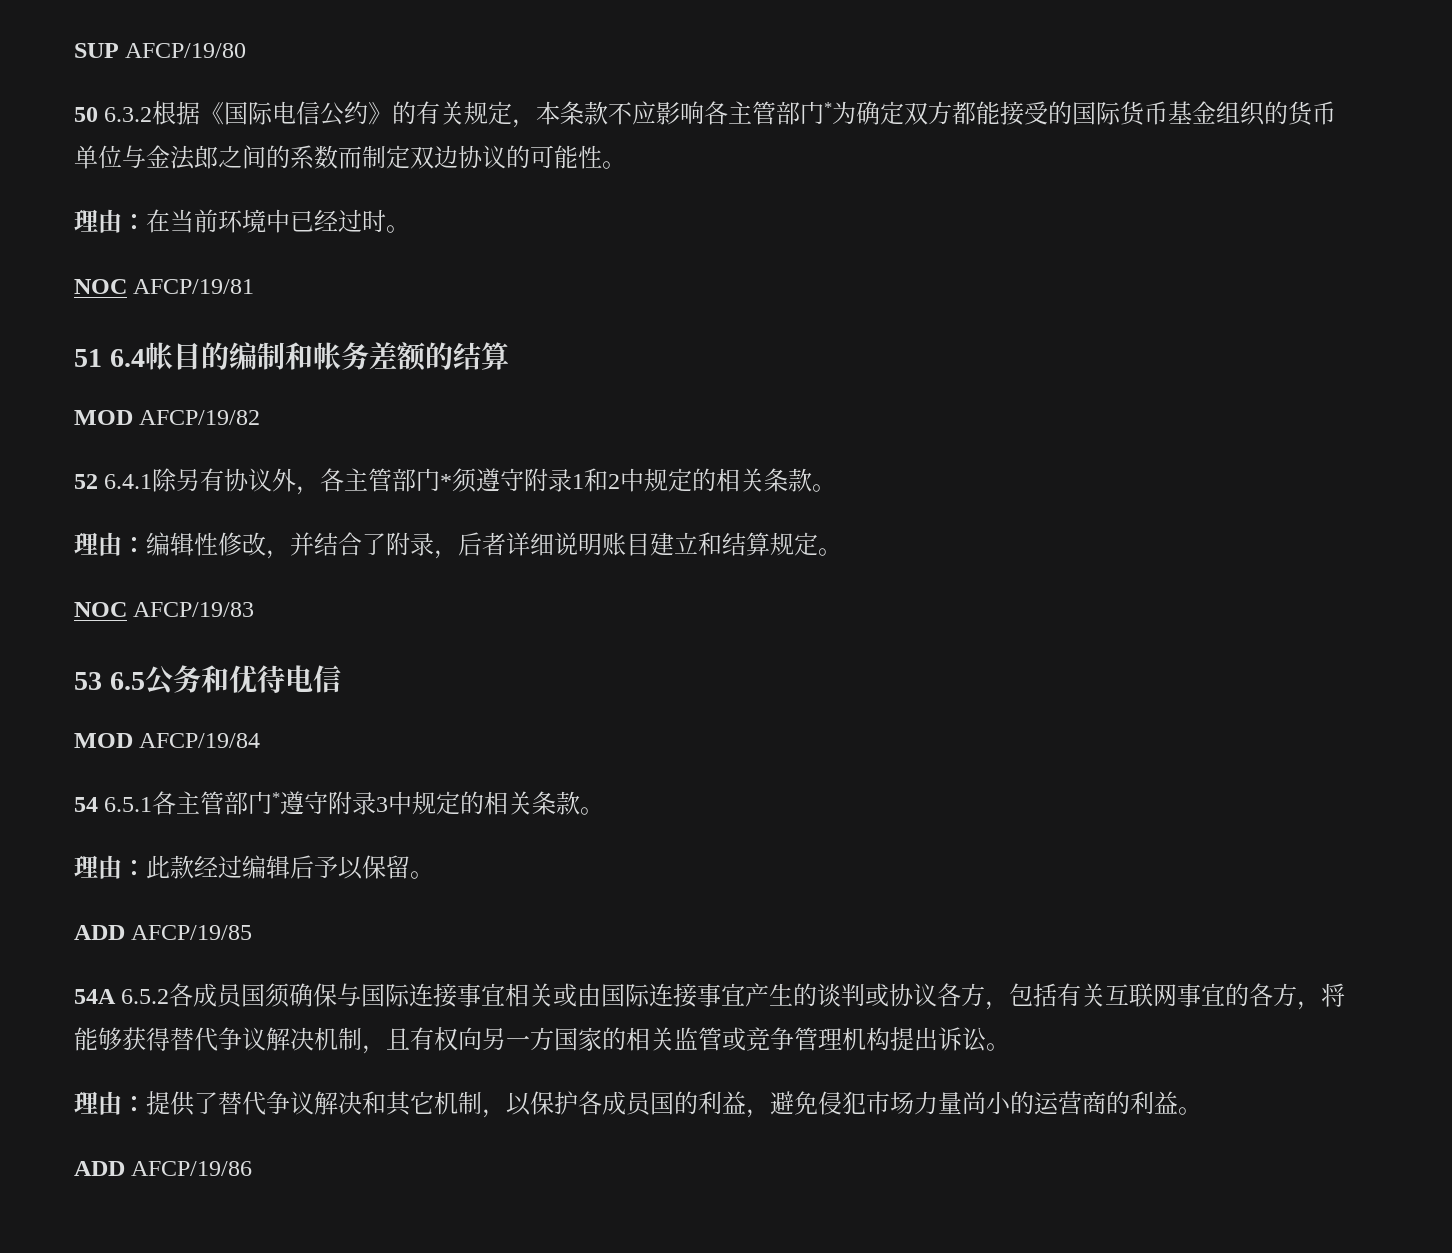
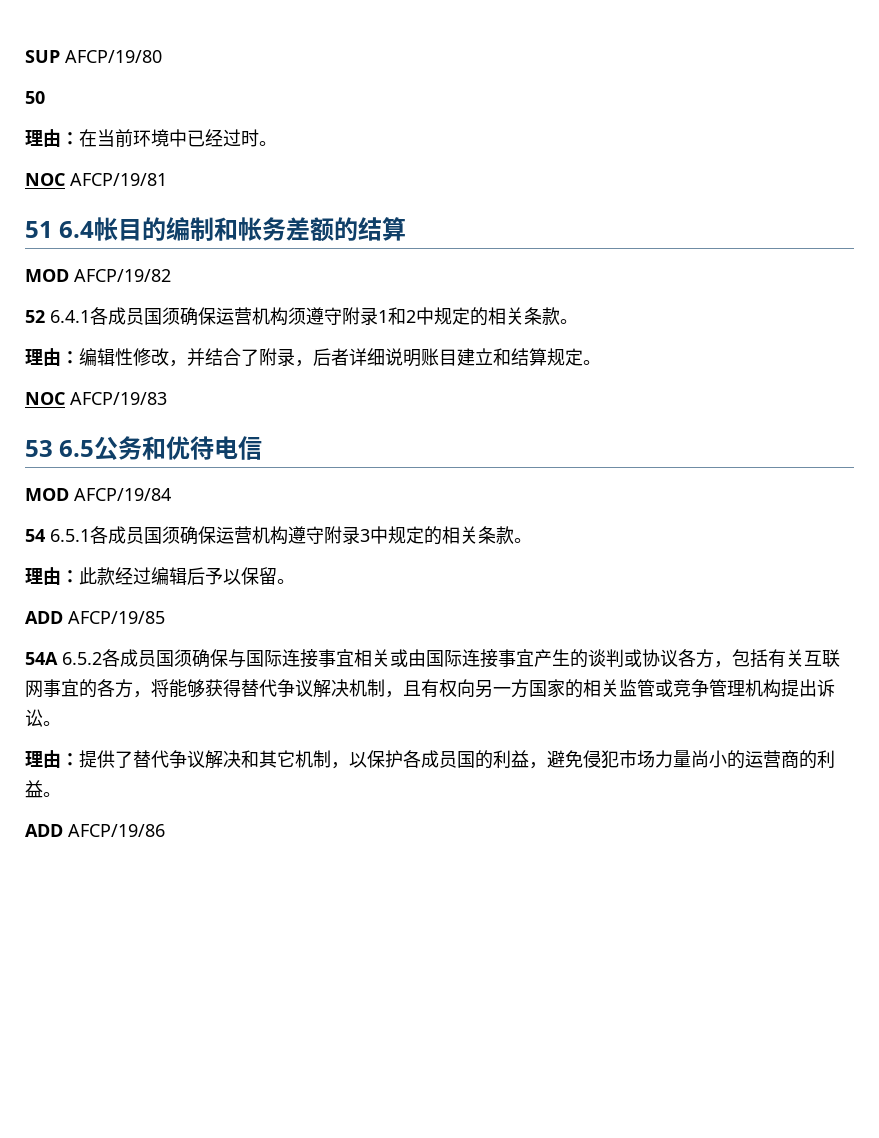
[104,101,1337,128] [74,145,626,170] 6.3.2根据《国际电信公约》的有关规定，本条款不应影响各主管部门*为确定双方都能接受的国际货币基金组织的货币单位与金法郎之间的系数而制定双边协议的可能性。 -> (45, 97) none
[152,468,453,495] 除另有协议外，各主管部门* -> [90,307,288,326] 各成员国须确保运营机构
[176,791,281,815] 主管部门* -> [108,526,288,545] 成员国须确保运营机构

